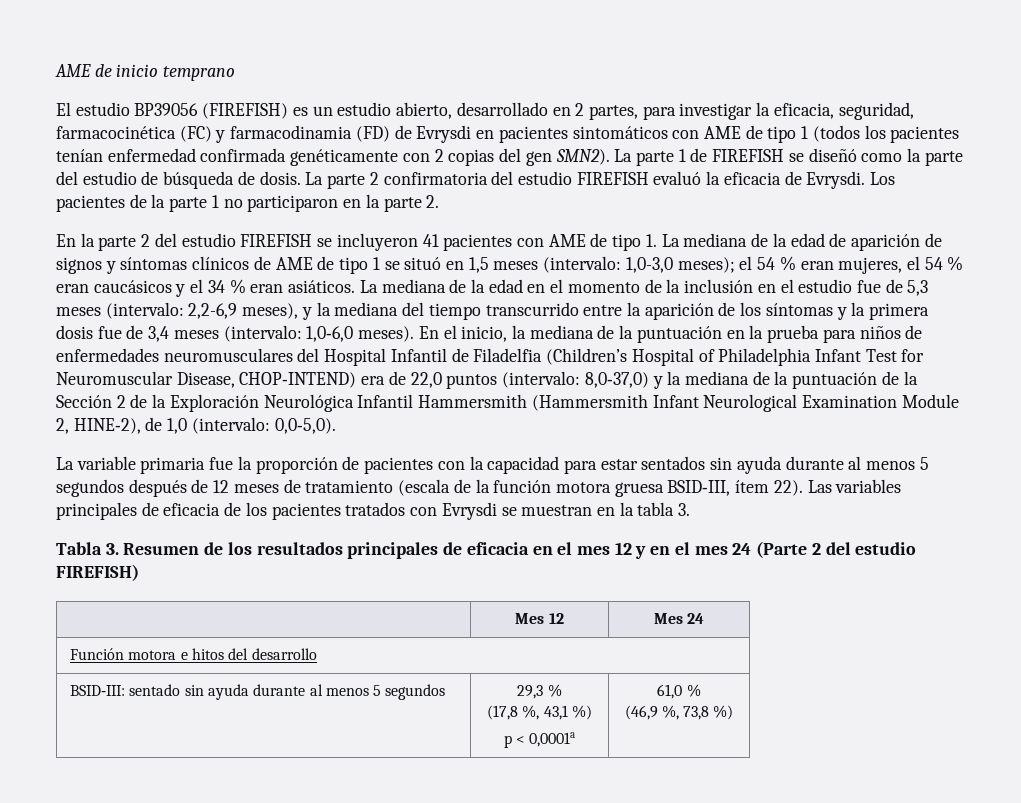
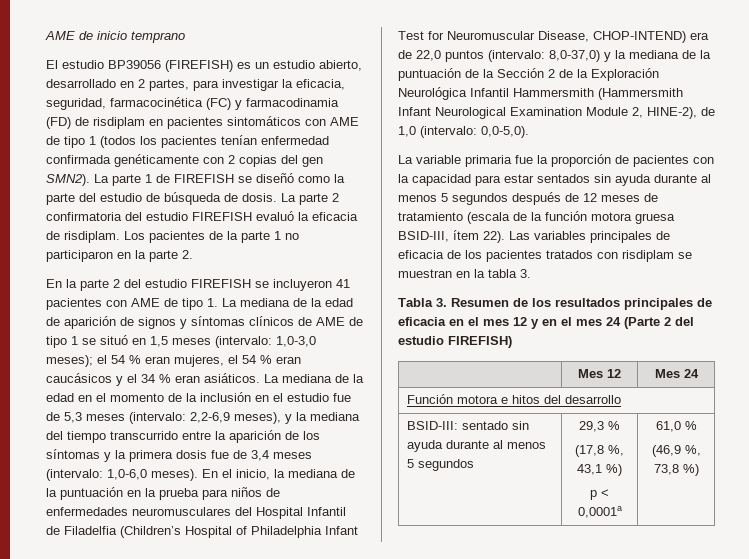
[416,125,472,143] Evrysdi -> [93,117,145,129] risdiplam
[806,171,866,189] Evrysdi. -> [64,231,120,243] risdiplam.
[441,502,497,520] Evrysdi -> [622,250,674,262] risdiplam

